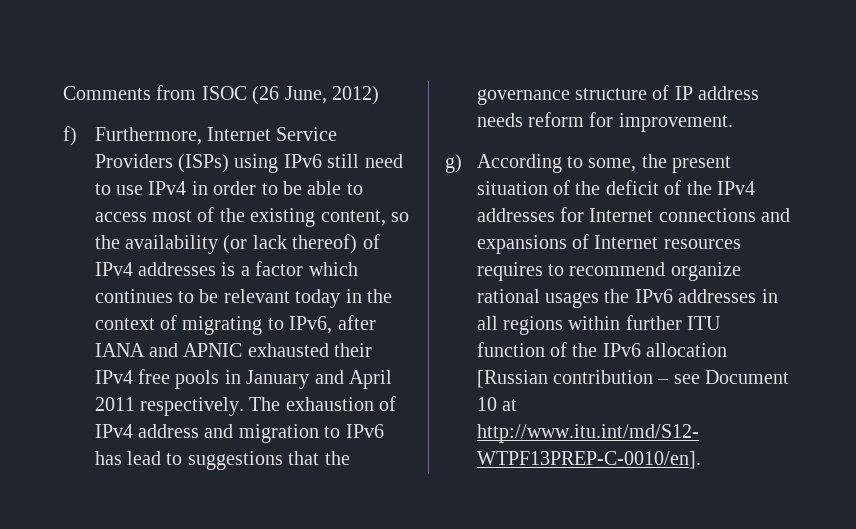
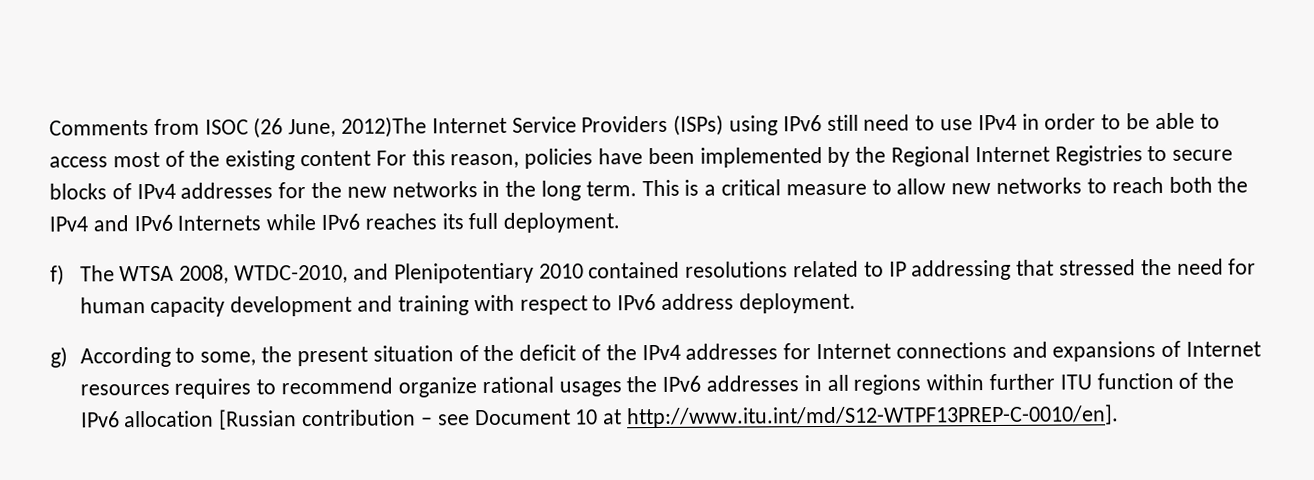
[332,86,379,105] [63,126,202,146] 2012) // f) Furthermore, -> [341,116,428,138] 2012)The
[320,210,409,226] [94,234,380,254] [94,261,358,276] [94,289,392,308] [94,315,376,335] [94,343,373,357] [94,369,392,389] [94,396,397,416] [94,424,384,443] [94,451,350,470] [476,85,760,105] [476,112,733,132] content, so the availability (or lack thereof) of IPv4 addresses is a factor which continues to be relevant today in the context of migrating to IPv6, after IANA and APNIC exhausted their IPv4 free pools in January and April 2011 respectively. The exhaustion of IPv4 address and migration to IPv6 has lead to suggestions that the governance structure of IP address needs reform for improvement. -> [300,145,1234,169] [49,176,1249,201] [49,212,621,233] [50,258,1257,286] [79,292,856,318] content For this reason, policies have been implemented by the Regional Internet Registries to secure blocks of IPv4 addresses for the new networks in the long term. This is a critical measure to allow new networks to reach both the IPv4 and IPv6 Internets while IPv6 reaches its full deployment. // f) The WTSA 2008, WTDC-2010, and Plenipotentiary 2010 contained resolutions related to IP addressing that stressed the need for human capacity development and training with respect to IPv6 address deployment.

